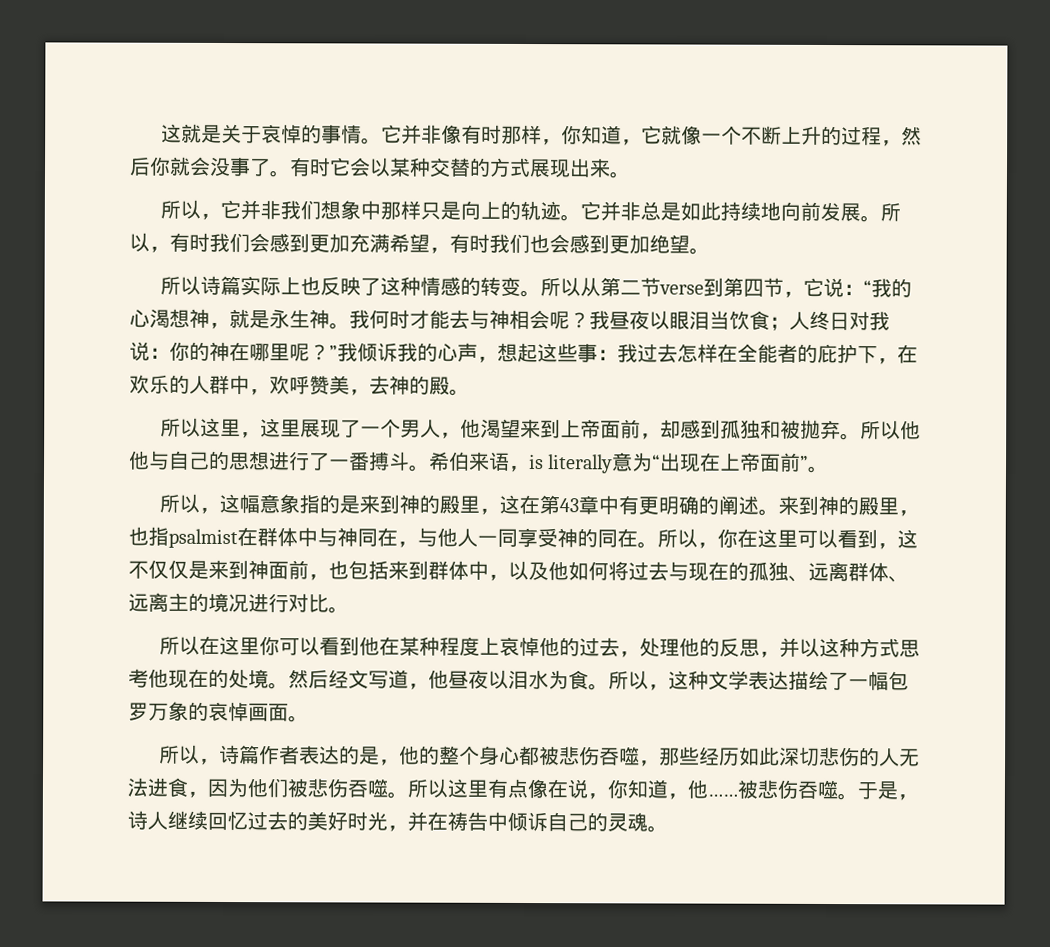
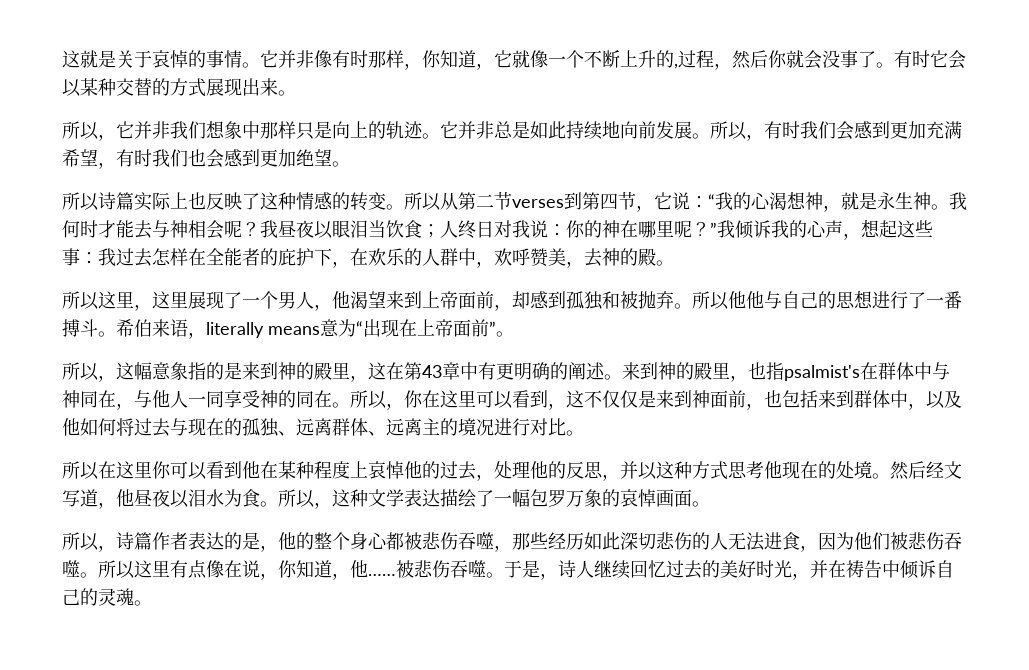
(842, 135) none -> [674,64,678,69] ,
[658,284,704,295] verse -> [512,199,564,208] verses
[529,454,614,474] is literally -> [206,322,320,338] literally means
[168,528,238,549] psalmist -> [784,365,860,381] psalmist's

